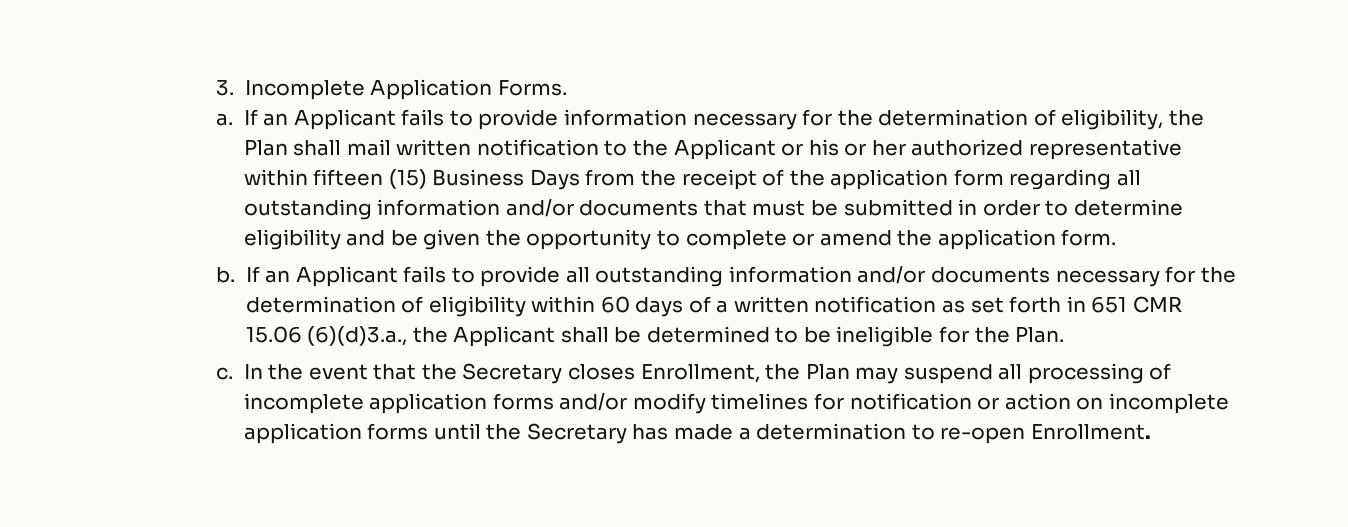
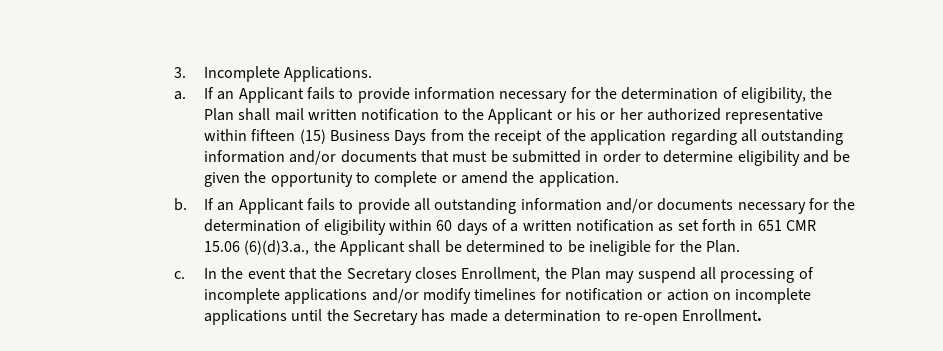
[370,79,567,100] Application Forms. -> [284,66,373,82] Applications.
[953,169,1004,186] form -> (667, 137) none
[937,229,1117,250] application form. -> [538,171,619,187] application.
[369,393,554,414] application forms -> [284,288,368,304] applications
[243,423,429,444] application forms -> [204,309,288,325] applications

